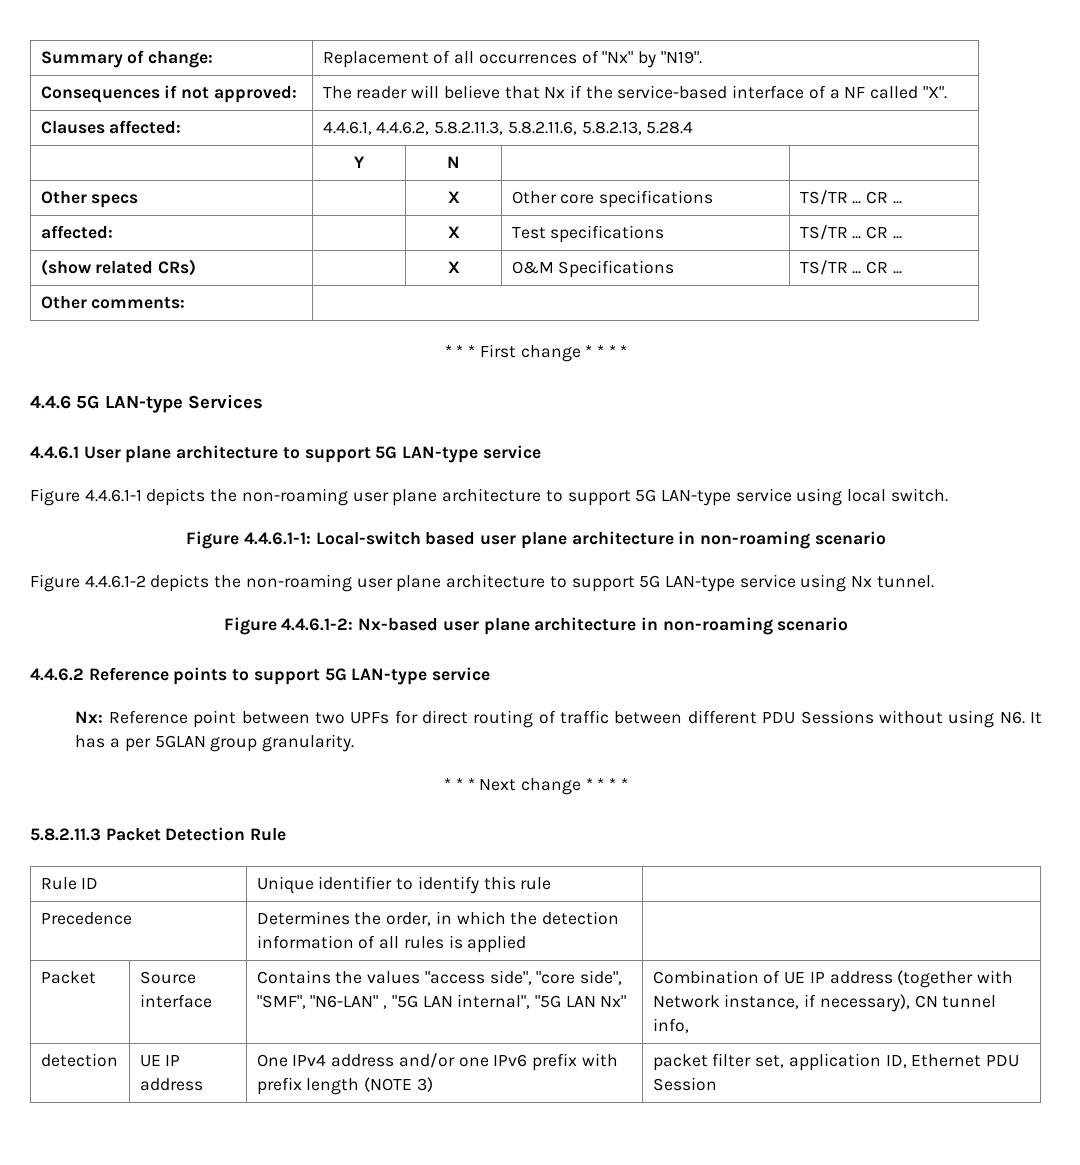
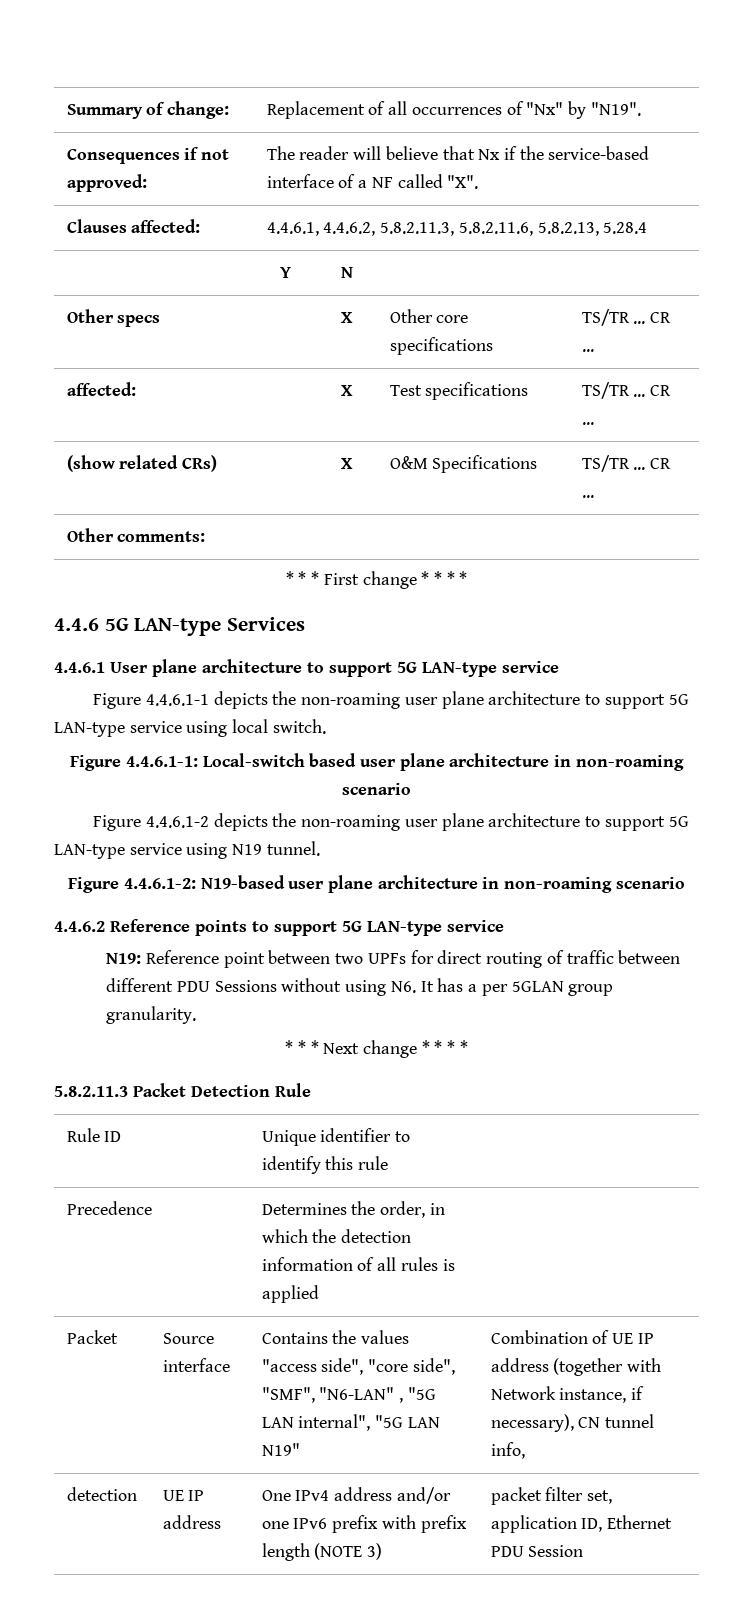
[851,576,873,587] Nx -> [232,844,263,855] N19
[358,618,439,631] Nx-based -> [200,875,285,889] N19-based
[75,711,104,723] Nx: -> [106,953,142,964] N19:
[600,995,627,1007] Nx" -> [261,1443,300,1456] N19"

